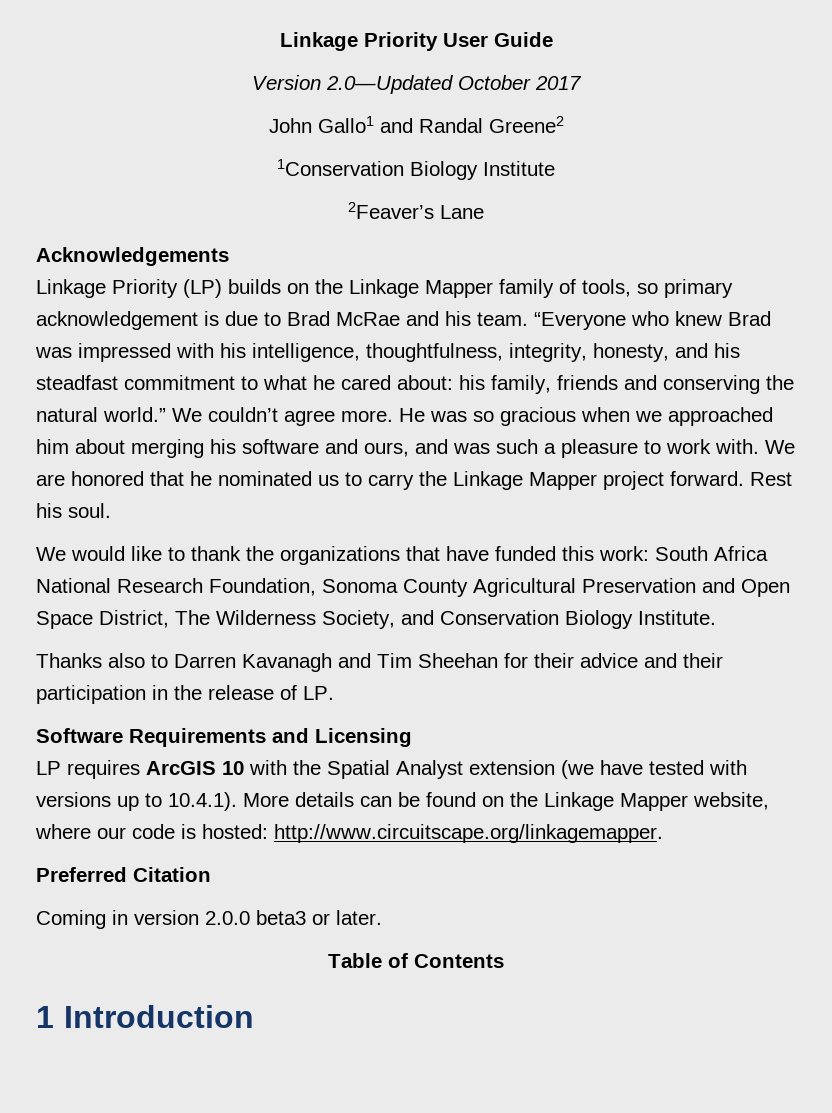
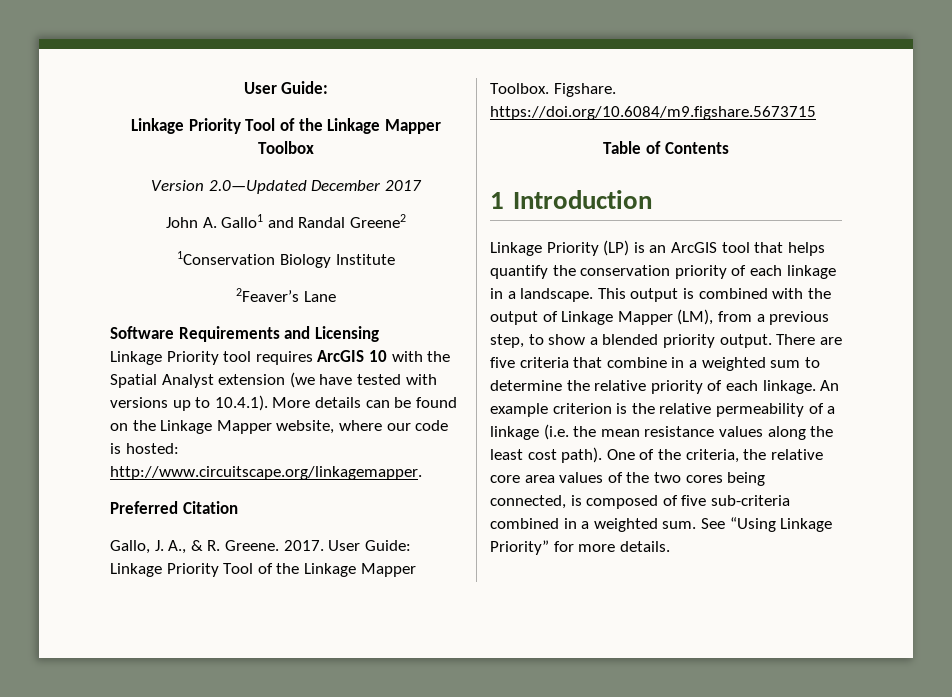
[279,32,553,51] Linkage Priority User Guide -> [243,81,329,94] [131,118,441,134] [258,141,314,154] User Guide: // Linkage Priority Tool of the Linkage Mapper Toolbox
[458,75,531,90] October -> [311,180,381,191] December
(312, 125) none -> [202,217,217,228] A.
[36,247,229,266] [36,279,733,298] [36,311,771,330] [35,343,740,362] [36,375,794,394] [36,407,773,426] [36,439,795,458] [36,471,792,490] [36,503,111,518] [36,546,768,565] [36,578,790,597] [36,610,716,629] [36,653,723,672] [36,685,334,704] // Acknowledgements // Linkage Priority (LP) builds on the Linkage Mapper family of tools, so primary acknowledgement is due to Brad McRae and his team. “Everyone who knew Brad was impressed with his intelligence, thoughtfulness, integrity, honesty, and his steadfast commitment to what he cared about: his family, friends and conserving the natural world.” We couldn’t agree more. He was so gracious when we approached him about merging his software and ours, and was such a pleasure to work with. We are honored that he nominated us to carry the Linkage Mapper project forward. Rest his soul. // We would like to thank the organizations that have funded this work: South Africa National Research Foundation, Sonoma County Agricultural Preservation and Open Space District, The Wilderness Society, and Conservation Biology Institute. // Thanks also to Darren Kavanagh and Tim Sheehan for their advice and their participation in the release of LP. -> (336, 296) none
[36,761,61,775] LP -> [110,351,252,365] Linkage Priority tool
[36,910,382,929] Coming in version 2.0.0 beta3 or later. -> [110,540,411,554] [110,563,416,577] [490,83,616,97] [490,106,816,120] Gallo, J. A., & R. Greene. 2017. User Guide: Linkage Priority Tool of the Linkage Mapper Toolbox. Figshare. https://doi.org/10.6084/m9.figshare.5673715
(255, 1016) none -> [490,240,825,256] [490,265,836,279] [490,288,831,302] [490,309,830,325] [490,334,842,348] [490,357,820,371] [490,380,840,394] [490,403,836,417] [490,424,834,440] [490,447,823,463] [490,472,766,486] [490,495,790,509] [490,517,833,532] [490,540,670,555] // Linkage Priority (LP) is an ArcGIS tool that helps quantify the conservation priority of each linkage in a landscape. This output is combined with the output of Linkage Mapper (LM), from a previous step, to show a blended priority output. There are five criteria that combine in a weighted sum to determine the relative priority of each linkage. An example criterion is the relative permeability of a linkage (i.e. the mean resistance values along the least cost path). One of the criteria, the relative core area values of the two cores being connected, is composed of five sub-criteria combined in a weighted sum. See “Using Linkage Priority” for more details.

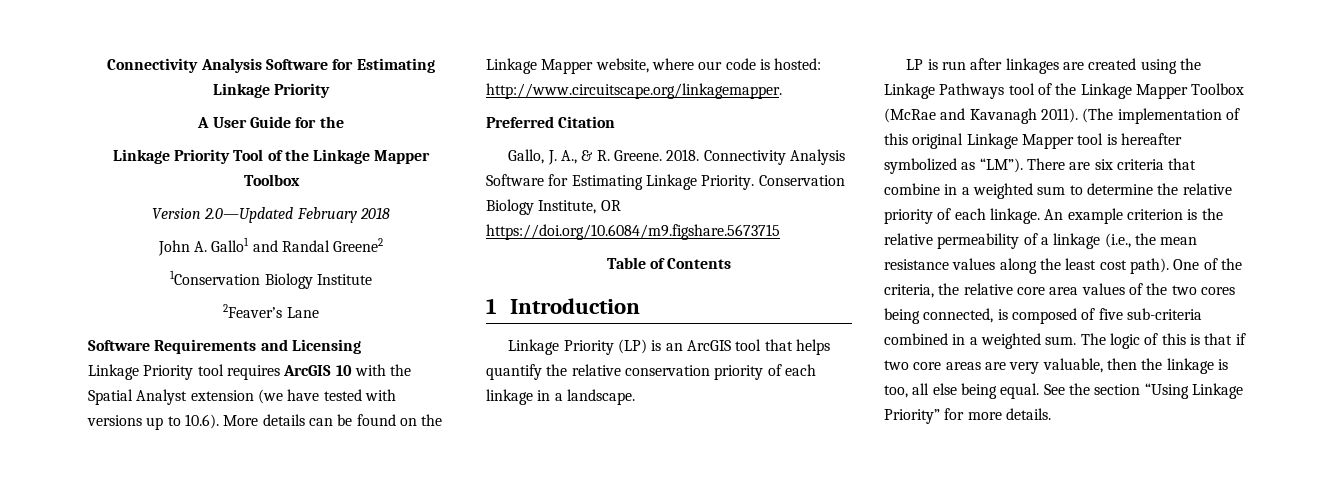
[243,81,329,94] User Guide: -> [107,58,435,73] [212,83,331,98] [197,116,344,128] Connectivity Analysis Software for Estimating Linkage Priority // A User Guide for the
[311,180,422,191] December 2017 -> [296,207,390,223] February 2018
[214,395,268,411] 10.4.1). -> [184,414,219,429] 10.6).
[283,540,411,551] [110,563,416,577] [490,83,616,97] 2017. User Guide: Linkage Priority Tool of the Linkage Mapper Toolbox. Figshare. -> [666,149,845,165] [486,174,845,190] [486,199,621,215] 2018. Connectivity Analysis Software for Estimating Linkage Priority. Conservation Biology Institute, OR
(576, 270) none -> [571,364,621,376] relative
[597,288,831,302] [490,309,830,325] [490,334,772,348] This output is combined with the output of Linkage Mapper (LM), from a previous step, to show a blended priority output. -> [906,58,1201,74] [884,83,1245,99] [884,108,1240,124] [884,133,1182,149] [884,158,1023,174] // LP is run after linkages are created using the Linkage Pathways tool of the Linkage Mapper Toolbox (McRae and Kavanagh 2011). (The implementation of this original Linkage Mapper tool is hereafter symbolized as “LM”).
[490,357,515,368] five -> [1094,159,1113,170] six
[543,424,569,440] (i.e. -> [1104,233,1131,248] (i.e.,
[700,518,725,529] See -> [1080,333,1246,349] [884,358,1228,374] [884,383,1141,399] The logic of this is that if two core areas are very valuable, then the linkage is too, all else being equal. See the section

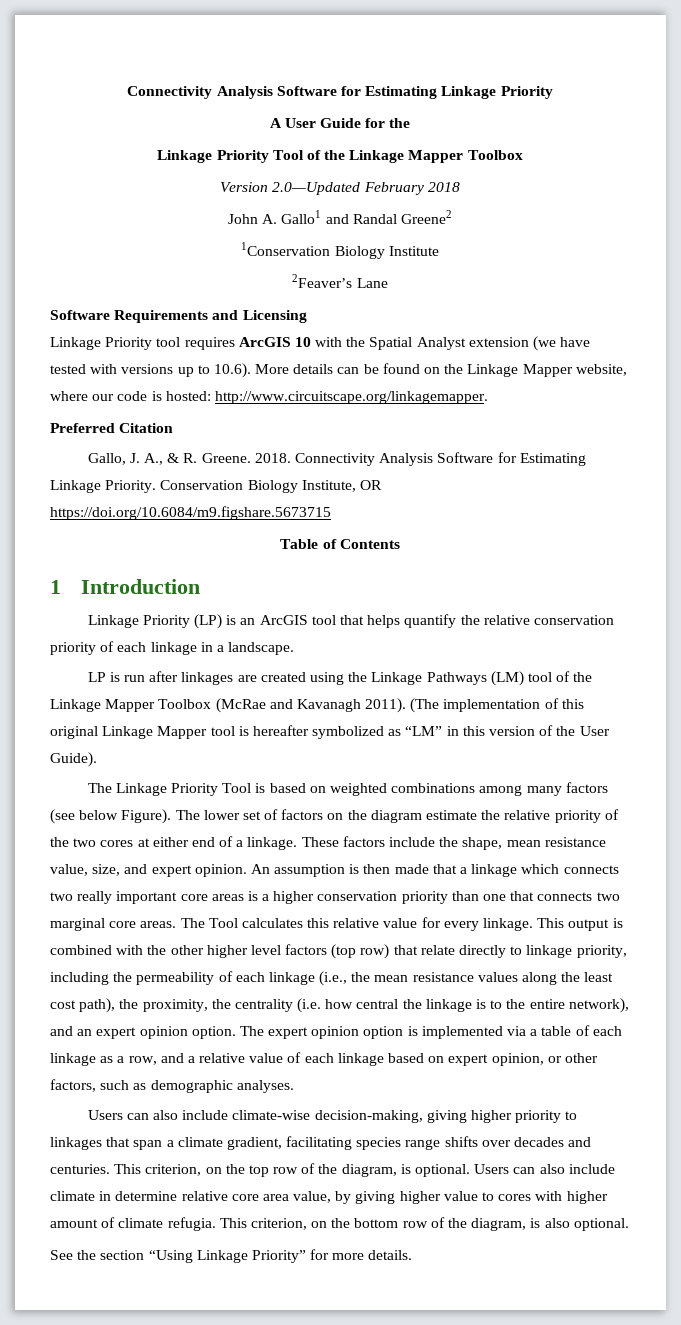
(1005, 91) none -> [490,671,524,686] (LM)
[979,158,1197,173] [884,183,1232,199] [884,208,1223,224] [884,233,933,245] “LM”). There are six criteria that combine in a weighted sum to determine the relative priority of each linkage. An example criterion is the relative -> [405,725,610,736] [50,752,97,767] [87,782,608,796] [50,809,619,824] [50,836,606,850] [50,864,619,877] [50,891,620,904] [50,917,623,931] [50,944,627,959] [50,972,133,985] “LM” in this version of the User Guide). // The Linkage Priority Tool is based on weighted combinations among many factors (see below Figure). The lower set of factors on the diagram estimate the relative priority of the two cores at either end of a linkage. These factors include the shape, mean resistance value, size, and expert opinion. An assumption is then made that a linkage which connects two really important core areas is a higher conservation priority than one that connects two marginal core areas. The Tool calculates this relative value for every linkage. This output is combined with the other higher level factors (top row) that relate directly to linkage priority, including the
[1040,237,1049,245] a -> [235,972,265,982] each
[1129,258,1242,274] [884,283,1235,298] [884,308,1202,324] [884,333,1246,349] [884,358,1228,374] [884,383,1040,399] path). One of the criteria, the relative core area values of the two cores being connected, is composed of five sub-criteria combined in a weighted sum. The logic of this is that if two core areas are very valuable, then the linkage is too, all else being equal. -> [79,998,629,1013] [50,1025,622,1039] [50,1052,598,1066] [50,1079,294,1093] [87,1110,578,1123] [50,1136,592,1150] [50,1163,615,1177] [50,1191,608,1204] [50,1217,629,1231] path), the proximity, the centrality (i.e. how central the linkage is to the entire network), and an expert opinion option. The expert opinion option is implemented via a table of each linkage as a row, and a relative value of each linkage based on expert opinion, or other factors, such as demographic analyses. // Users can also include climate-wise decision-making, giving higher priority to linkages that span a climate gradient, facilitating species range shifts over decades and centuries. This criterion, on the top row of the diagram, is optional. Users can also include climate in determine relative core area value, by giving higher value to cores with higher amount of climate refugia. This criterion, on the bottom row of the diagram, is also optional. //

